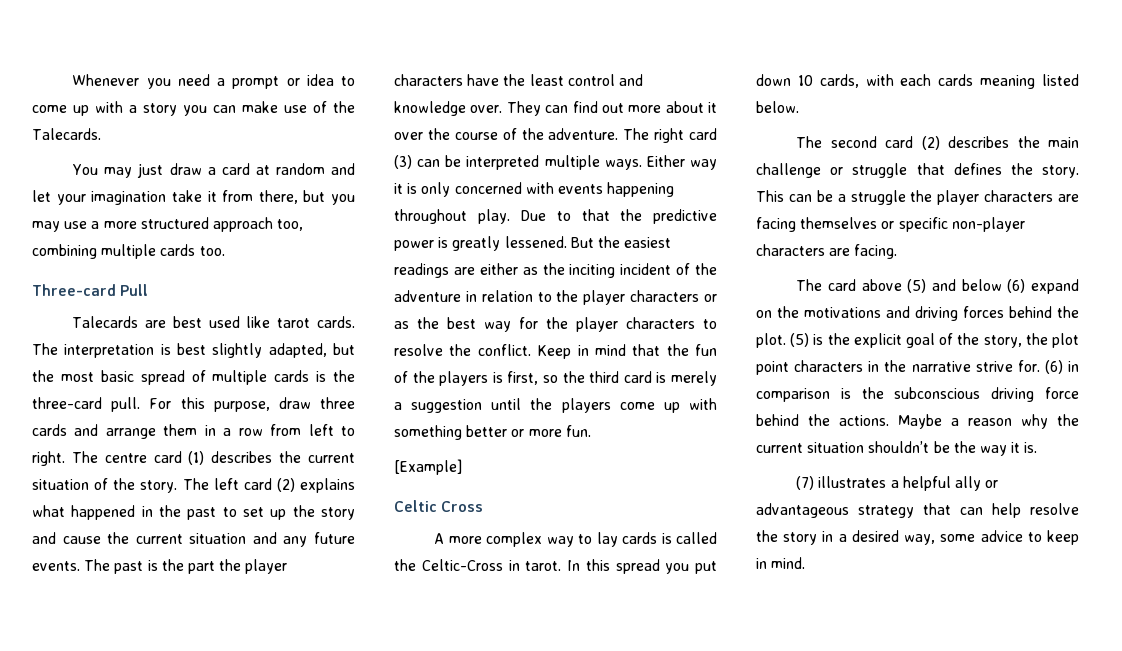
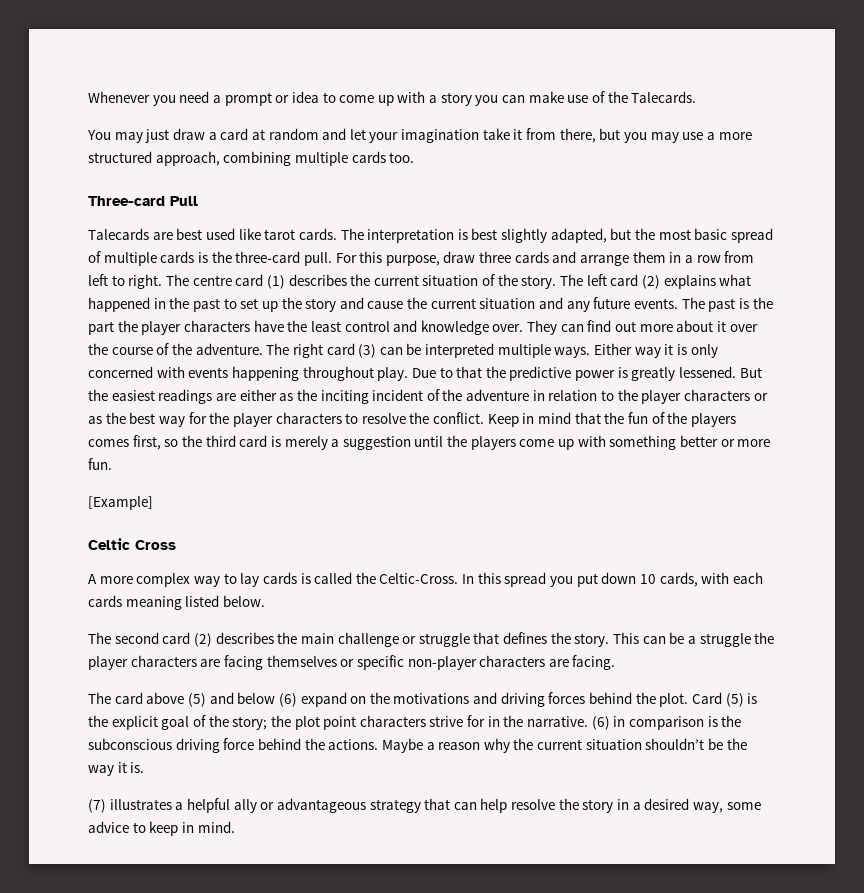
[212,217,304,232] approach too, -> [155,151,220,166] approach,
[492,372,503,383] is -> [88,439,129,447] comes
[421,559,562,571] Celtic-Cross in tarot. -> [379,573,459,584] Celtic-Cross.
(786, 340) none -> [691,692,722,704] Card
[983,335,1022,348] story, -> [232,716,268,730] story;
[868,360,1040,372] in the narrative strive for. -> [429,715,589,727] strive for in the narrative.

